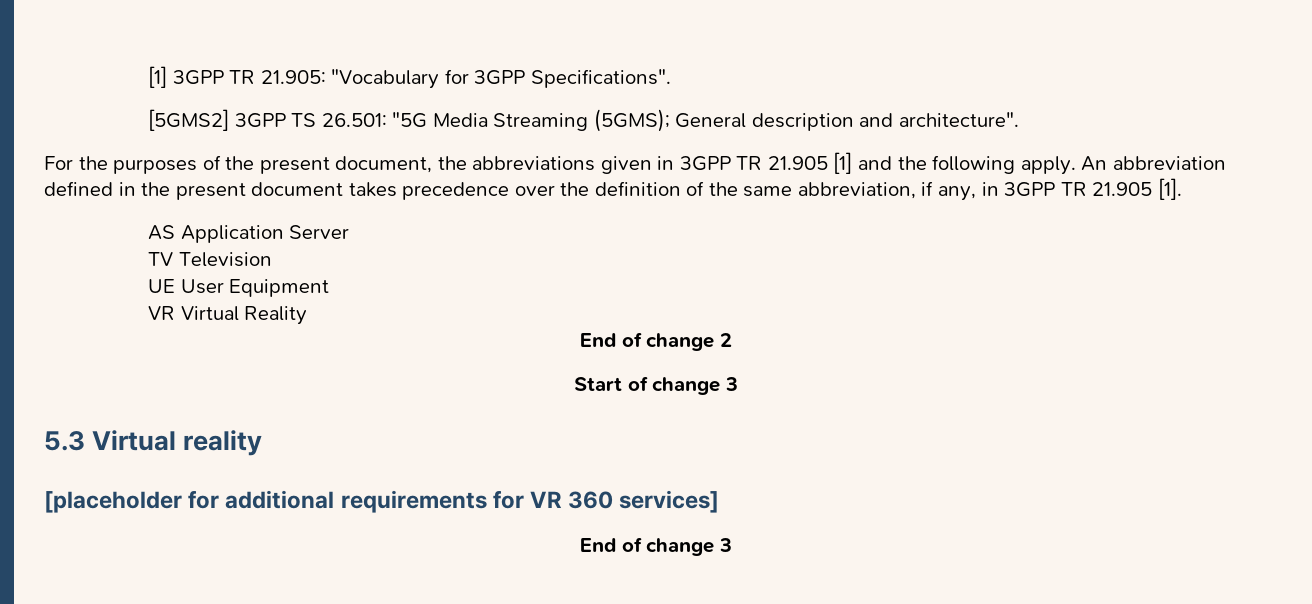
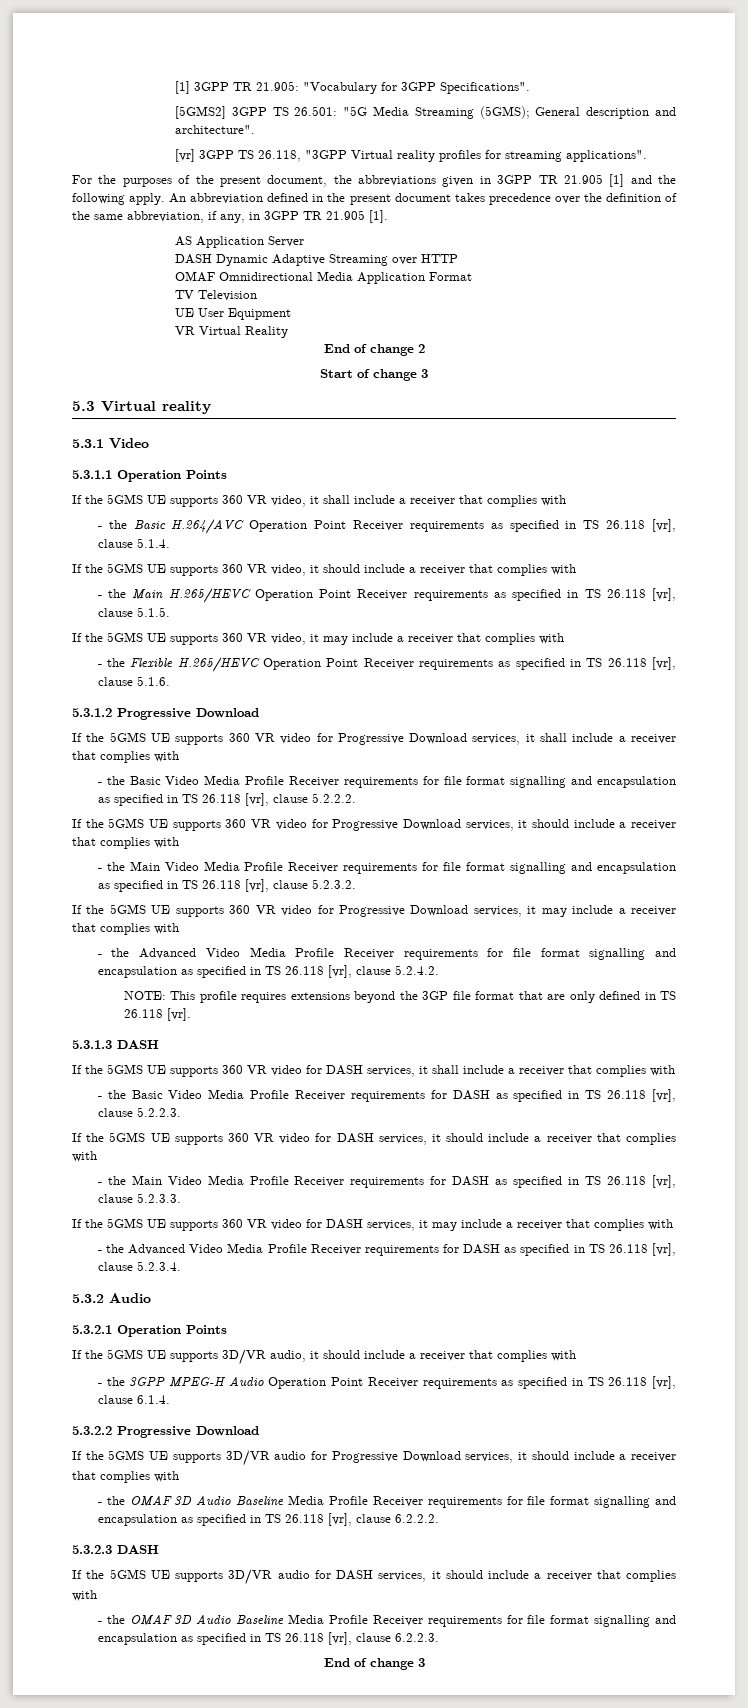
(1019, 119) none -> [175,149,648,162] // [vr] 3GPP TS 26.118, "3GPP Virtual reality profiles for streaming applications".
(350, 232) none -> [175,254,459,266] [175,271,473,284] // DASH Dynamic Adaptive Streaming over HTTP // OMAF Omnidirectional Media Application Format
[44,490,720,513] [placeholder for additional requirements for VR 360 services] -> [72,438,149,449] [72,470,227,482] [72,494,566,507] [97,519,676,534] [97,538,170,548] [72,563,576,576] [97,588,676,603] [97,607,170,617] [72,632,564,645] [97,657,676,672] [97,676,170,686] [72,708,259,720] [72,732,676,745] [72,751,179,763] [97,775,676,788] [97,793,356,806] [72,818,676,831] [72,837,179,849] [97,861,676,874] [97,879,356,892] [72,904,676,917] [72,923,179,935] [97,947,676,960] [97,965,439,978] [123,991,676,1003] [123,1008,191,1021] [72,1040,159,1049] [72,1064,675,1077] [97,1089,676,1102] [97,1107,181,1117] [72,1132,676,1145] [72,1151,97,1162] [97,1175,676,1188] [97,1193,181,1203] [72,1218,673,1231] [97,1243,676,1256] [97,1261,181,1271] [72,1293,151,1303] [72,1325,227,1337] [72,1349,576,1365] [97,1376,676,1389] [97,1395,170,1404] [72,1426,259,1438] [72,1450,676,1466] [72,1471,179,1483] [97,1495,676,1508] [97,1513,439,1526] [72,1545,159,1554] [72,1569,676,1585] [72,1590,97,1601] [97,1614,676,1627] [97,1632,439,1645] 5.3.1 Video // 5.3.1.1 Operation Points // If the 5GMS UE supports 360 VR video, it shall include a receiver that complies with // - the Basic H.264/AVC Operation Point Receiver requirements as specified in TS 26.118 [vr], clause 5.1.4. // If the 5GMS UE supports 360 VR video, it should include a receiver that complies with // - the Main H.265/HEVC Operation Point Receiver requirements as specified in TS 26.118 [vr], clause 5.1.5. // If the 5GMS UE supports 360 VR video, it may include a receiver that complies with // - the Flexible H.265/HEVC Operation Point Receiver requirements as specified in TS 26.118 [vr], clause 5.1.6. // 5.3.1.2 Progressive Download // If the 5GMS UE supports 360 VR video for Progressive Download services, it shall include a receiver that complies with // - the Basic Video Media Profile Receiver requirements for file format signalling and encapsulation as specified in TS 26.118 [vr], clause 5.2.2.2. // If the 5GMS UE supports 360 VR video for Progressive Download services, it should include a receiver that complies with // - the Main Video Media Profile Receiver requirements for file format signalling and encapsulation as specified in TS 26.118 [vr], clause 5.2.3.2. // If the 5GMS UE supports 360 VR video for Progressive Download services, it may include a receiver that complies with // - the Advanced Video Media Profile Receiver requirements for file format signalling and encapsulation as specified in TS 26.118 [vr], clause 5.2.4.2. // NOTE: This profile requires extensions beyond the 3GP file format that are only defined in TS 26.118 [vr]. // 5.3.1.3 DASH // If the 5GMS UE supports 360 VR video for DASH services, it shall include a receiver that complies with // - the Basic Video Media Profile Receiver requirements for DASH as specified in TS 26.118 [vr], clause 5.2.2.3. // If the 5GMS UE supports 360 VR video for DASH services, it should include a receiver that complies with // - the Main Video Media Profile Receiver requirements for DASH as specified in TS 26.118 [vr], clause 5.2.3.3. // If the 5GMS UE supports 360 VR video for DASH services, it may include a receiver that complies with // - the Advanced Video Media Profile Receiver requirements for DASH as specified in TS 26.118 [vr], clause 5.2.3.4. // 5.3.2 Audio // 5.3.2.1 Operation Points // If the 5GMS UE supports 3D/VR audio, it should include a receiver that complies with // - the 3GPP MPEG-H Audio Operation Point Receiver requirements as specified in TS 26.118 [vr], clause 6.1.4. // 5.3.2.2 Progressive Download // If the 5GMS UE supports 3D/VR audio for Progressive Download services, it should include a receiver that complies with // - the OMAF 3D Audio Baseline Media Profile Receiver requirements for file format signalling and encapsulation as specified in TS 26.118 [vr], clause 6.2.2.2. // 5.3.2.3 DASH // If the 5GMS UE supports 3D/VR audio for DASH services, it should include a receiver that complies with // - the OMAF 3D Audio Baseline Media Profile Receiver requirements for file format signalling and encapsulation as specified in TS 26.118 [vr], clause 6.2.2.3.

